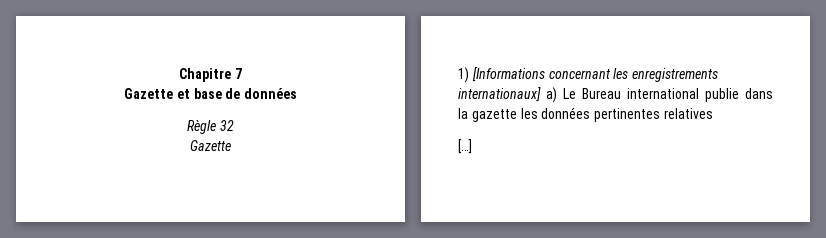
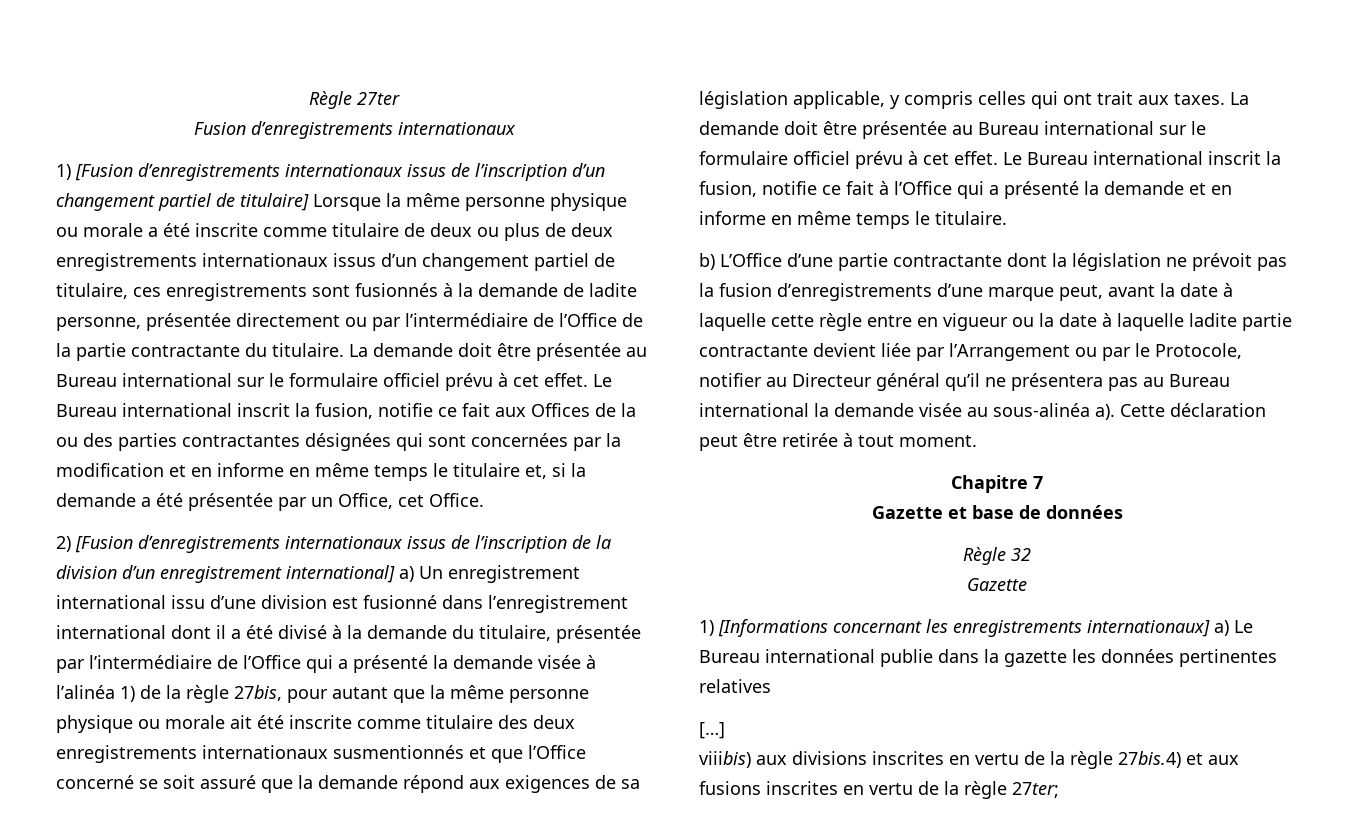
(179, 75) none -> [309,91,400,109] [193,121,516,139] [56,163,605,181] [56,193,627,211] [56,223,613,241] [56,253,615,271] [56,283,637,301] [56,313,643,331] [56,343,647,361] [56,373,612,391] [56,403,636,419] [56,433,621,451] [56,463,586,481] [56,493,484,511] [56,535,611,553] [56,565,580,583] [56,595,628,613] [56,625,641,643] [56,655,596,673] [56,685,589,703] [56,715,575,733] [56,745,586,763] [56,775,640,793] [699,91,1249,109] [699,121,1206,139] [699,151,1281,169] [699,181,1232,199] [699,211,1007,229] [699,253,1287,271] [699,283,1233,301] [699,313,1292,331] [699,343,1242,361] [699,373,1230,391] [699,403,1266,420] [699,433,977,451] Règle 27ter // Fusion d’enregistrements internationaux // 1) [Fusion d’enregistrements internationaux issus de l’inscription d’un changement partiel de titulaire] Lorsque la même personne physique ou morale a été inscrite comme titulaire de deux ou plus de deux enregistrements internationaux issus d’un changement partiel de titulaire, ces enregistrements sont fusionnés à la demande de ladite personne, présentée directement ou par l’intermédiaire de l’Office de la partie contractante du titulaire. La demande doit être présentée au Bureau international sur le formulaire officiel prévu à cet effet. Le Bureau international inscrit la fusion, notifie ce fait aux Offices de la ou des parties contractantes désignées qui sont concernées par la modification et en informe en même temps le titulaire et, si la demande a été présentée par un Office, cet Office. // 2) [Fusion d’enregistrements internationaux issus de l’inscription de la division d’un enregistrement international] a) Un enregistrement international issu d’une division est fusionné dans l’enregistrement international dont il a été divisé à la demande du titulaire, présentée par l’intermédiaire de l’Office qui a présenté la demande visée à l’alinéa 1) de la règle 27bis, pour autant que la même personne physique ou morale ait été inscrite comme titulaire des deux enregistrements internationaux susmentionnés et que l’Office concerné se soit assuré que la demande répond aux exigences de sa législation applicable, y compris celles qui ont trait aux taxes. La demande doit être présentée au Bureau international sur le formulaire officiel prévu à cet effet. Le Bureau international inscrit la fusion, notifie ce fait à l’Office qui a présenté la demande et en informe en même temps le titulaire. // b) L’Office d’une partie contractante dont la législation ne prévoit pas la fusion d’enregistrements d’une marque peut, avant la date à laquelle cette règle entre en vigueur ou la date à laquelle ladite partie contractante devient liée par l’Arrangement ou par le Protocole, notifier au Directeur général qu’il ne présentera pas au Bureau international la demande visée au sous-alinéa a). Cette déclaration peut être retirée à tout moment. //
(472, 146) none -> [699,751,1239,769] [699,781,1059,799] // viiibis) aux divisions inscrites en vertu de la règle 27bis.4) et aux fusions inscrites en vertu de la règle 27ter;

